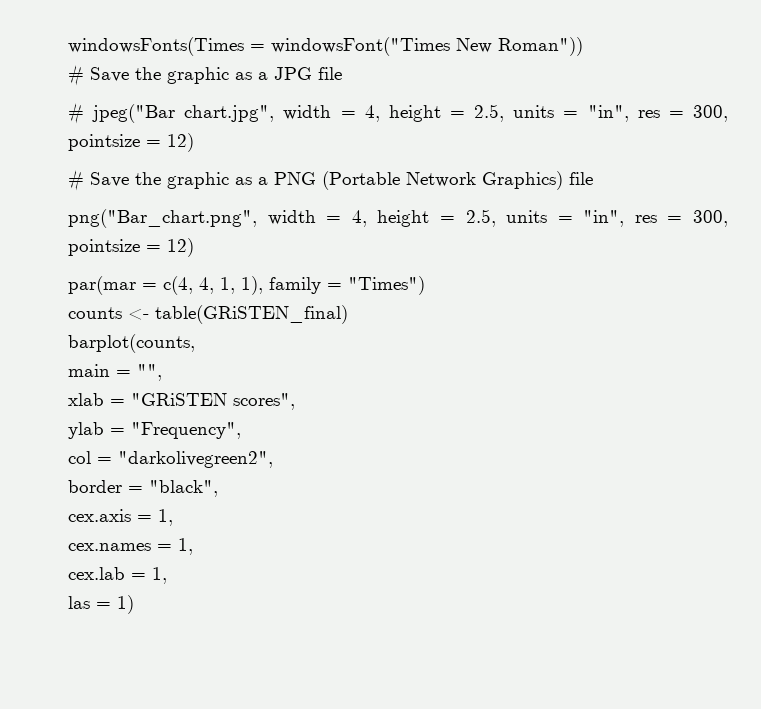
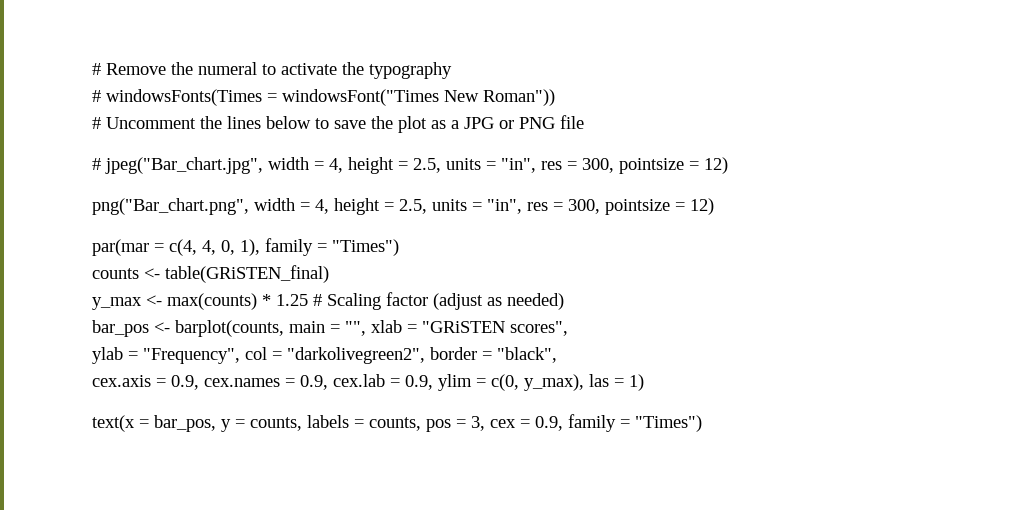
(68, 46) none -> [92,62,452,79] [92,90,101,102] # Remove the numeral to activate the typography // #
[90,67,229,84] Save the graphic -> [106,116,427,133] Uncomment the lines below to save the plot
(312, 73) none -> [499,117,555,129] or PNG
[92,104,275,123] jpeg("Bar chart.jpg", -> [105,157,263,174] jpeg("Bar_chart.jpg",
[68,170,593,191] // # Save the graphic as a PNG (Portable Network Graphics) file -> (728, 165) none
[220,277,235,294] 1, -> [221,240,235,255] 0,
(348, 314) none -> [92,292,564,310] [92,320,170,337] y_max <- max(counts) * 1.25 # Scaling factor (adjust as needed) // bar_pos <-
(195, 343) // -> (284, 328) none
(162, 372) // -> (366, 328) none
(241, 430) // -> (240, 356) none
(273, 459) // -> (425, 355) none
[158,509,173,526] 1, // -> [171,375,199,390] 0.9,
[178,538,193,555] 1, // -> [300,375,328,390] 0.9,
[152,567,167,584] [68,595,134,614] 1, // las = 1) -> [405,374,644,391] [92,414,702,432] 0.9, ylim = c(0, y_max), las = 1) // text(x = bar_pos, y = counts, labels = counts, pos = 3, cex = 0.9, family = "Times")

